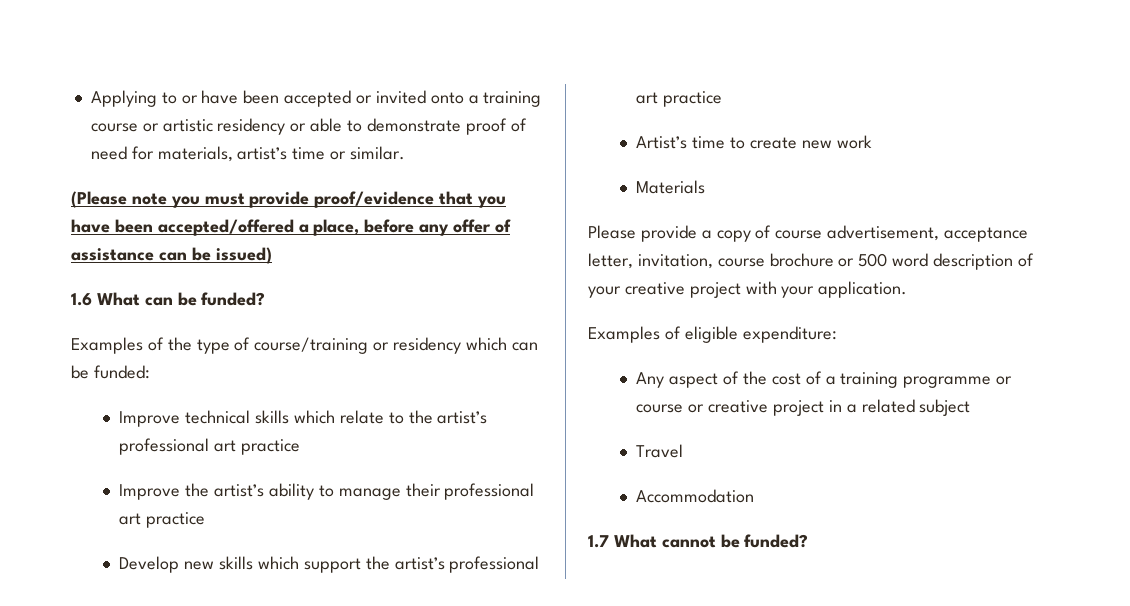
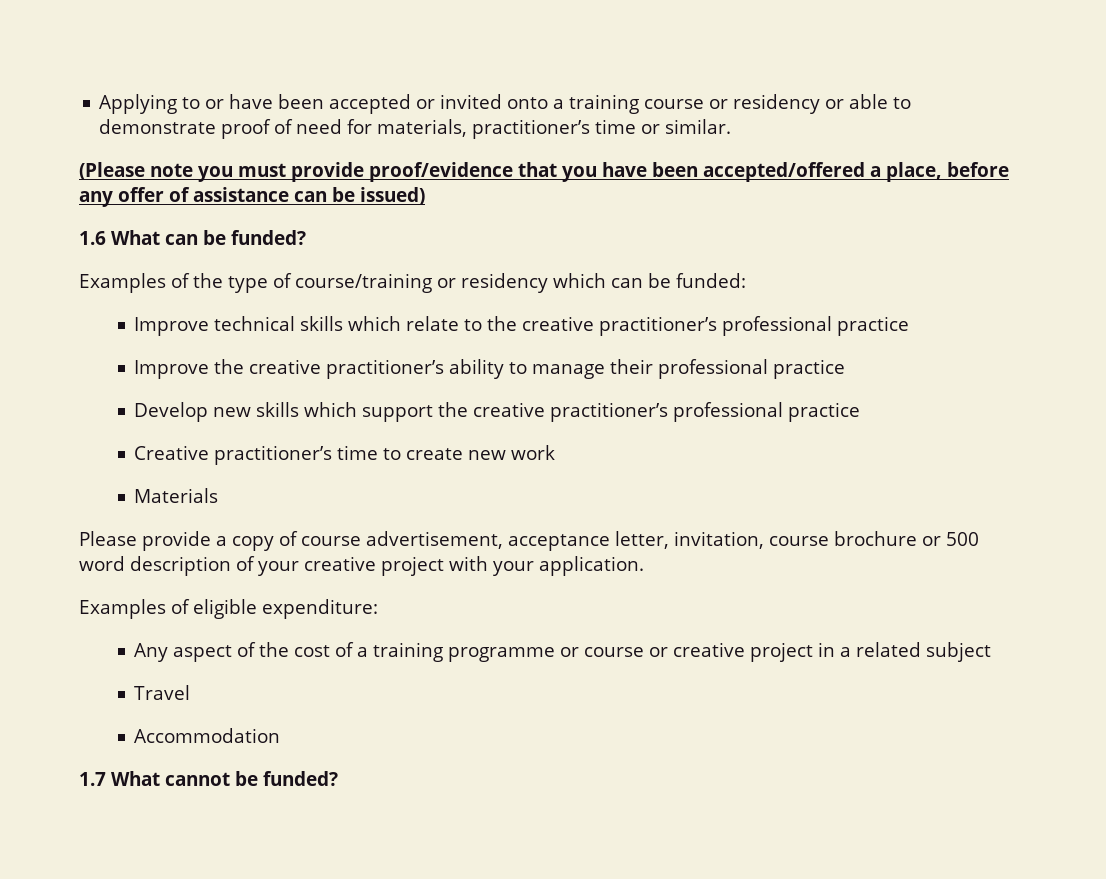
[162,119,213,132] artistic -> (729, 104) none
[237,147,288,160] artist’s -> [472,119,591,139] practitioner’s
[437,411,488,424] [119,438,237,455] artist’s professional art -> [522,316,833,336] creative practitioner’s professional
[214,484,265,497] artist’s -> [249,359,445,379] creative practitioner’s
[119,513,142,525] art -> (769, 369) none
[394,556,540,573] [636,91,723,107] [636,136,688,149] artist’s professional art practice // Artist’s -> [473,402,861,422] [134,445,333,465] creative practitioner’s professional practice // Creative practitioner’s

